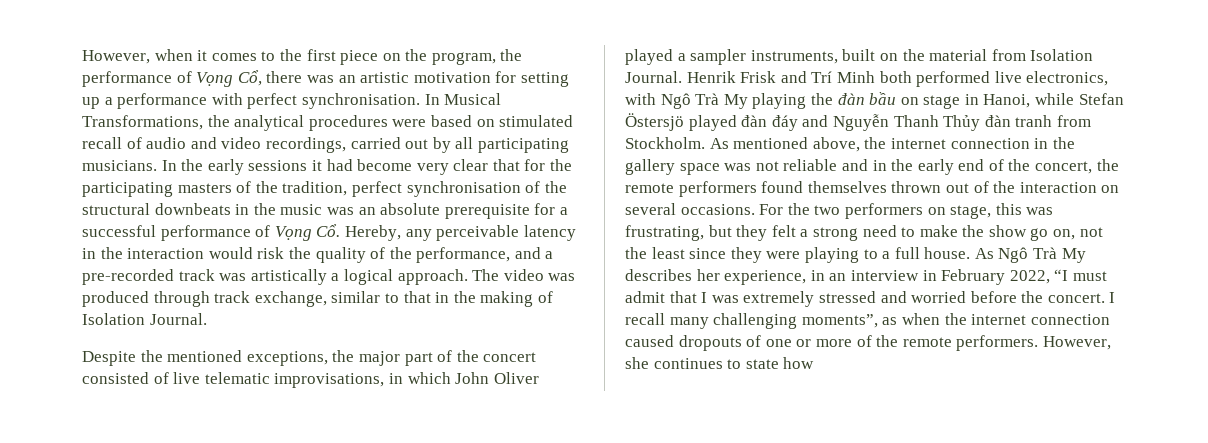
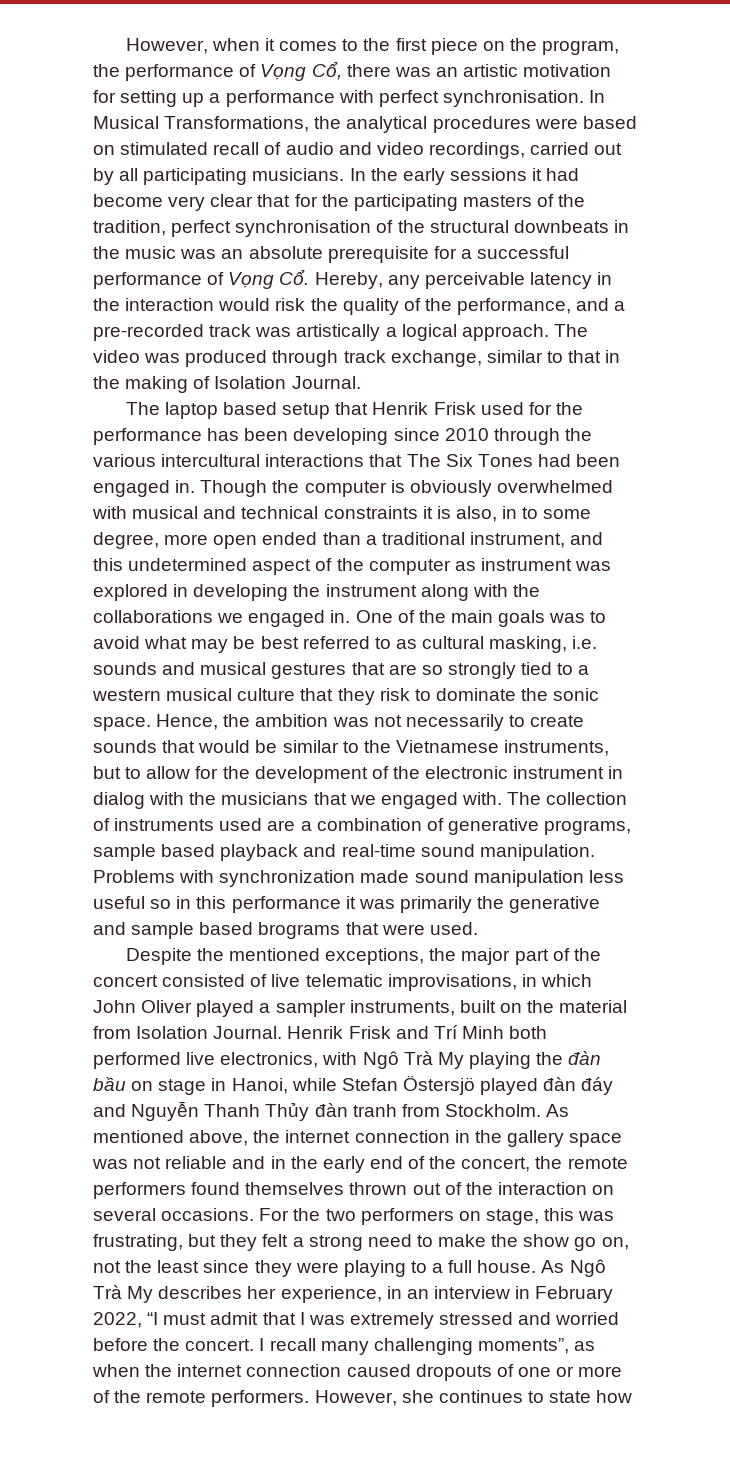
(207, 319) none -> [125,402,583,419] [93,428,592,445] [93,454,621,467] [93,480,613,497] [92,506,592,522] [93,532,604,549] [93,558,612,575] [93,584,540,601] [93,610,607,627] [93,636,598,653] [93,662,590,679] [92,688,600,705] [93,714,585,731] [93,740,610,756] [93,766,624,783] [93,792,628,809] [93,818,632,835] [93,844,595,861] [93,870,624,887] [93,896,601,913] [93,922,478,939] // The laptop based setup that Henrik Frisk used for the performance has been developing since 2010 through the various intercultural interactions that The Six Tones had been engaged in. Though the computer is obviously overwhelmed with musical and technical constraints it is also, in to some degree, more open ended than a traditional instrument, and this undetermined aspect of the computer as instrument was explored in developing the instrument along with the collaborations we engaged in. One of the main goals was to avoid what may be best referred to as cultural masking, i.e. sounds and musical gestures that are so strongly tied to a western musical culture that they risk to dominate the sonic space. Hence, the ambition was not necessarily to create sounds that would be similar to the Vietnamese instruments, but to allow for the development of the electronic instrument in dialog with the musicians that we engaged with. The collection of instruments used are a combination of generative programs, sample based playback and real-time sound manipulation. Problems with synchronization made sound manipulation less useful so in this performance it was primarily the generative and sample based brograms that were used.

